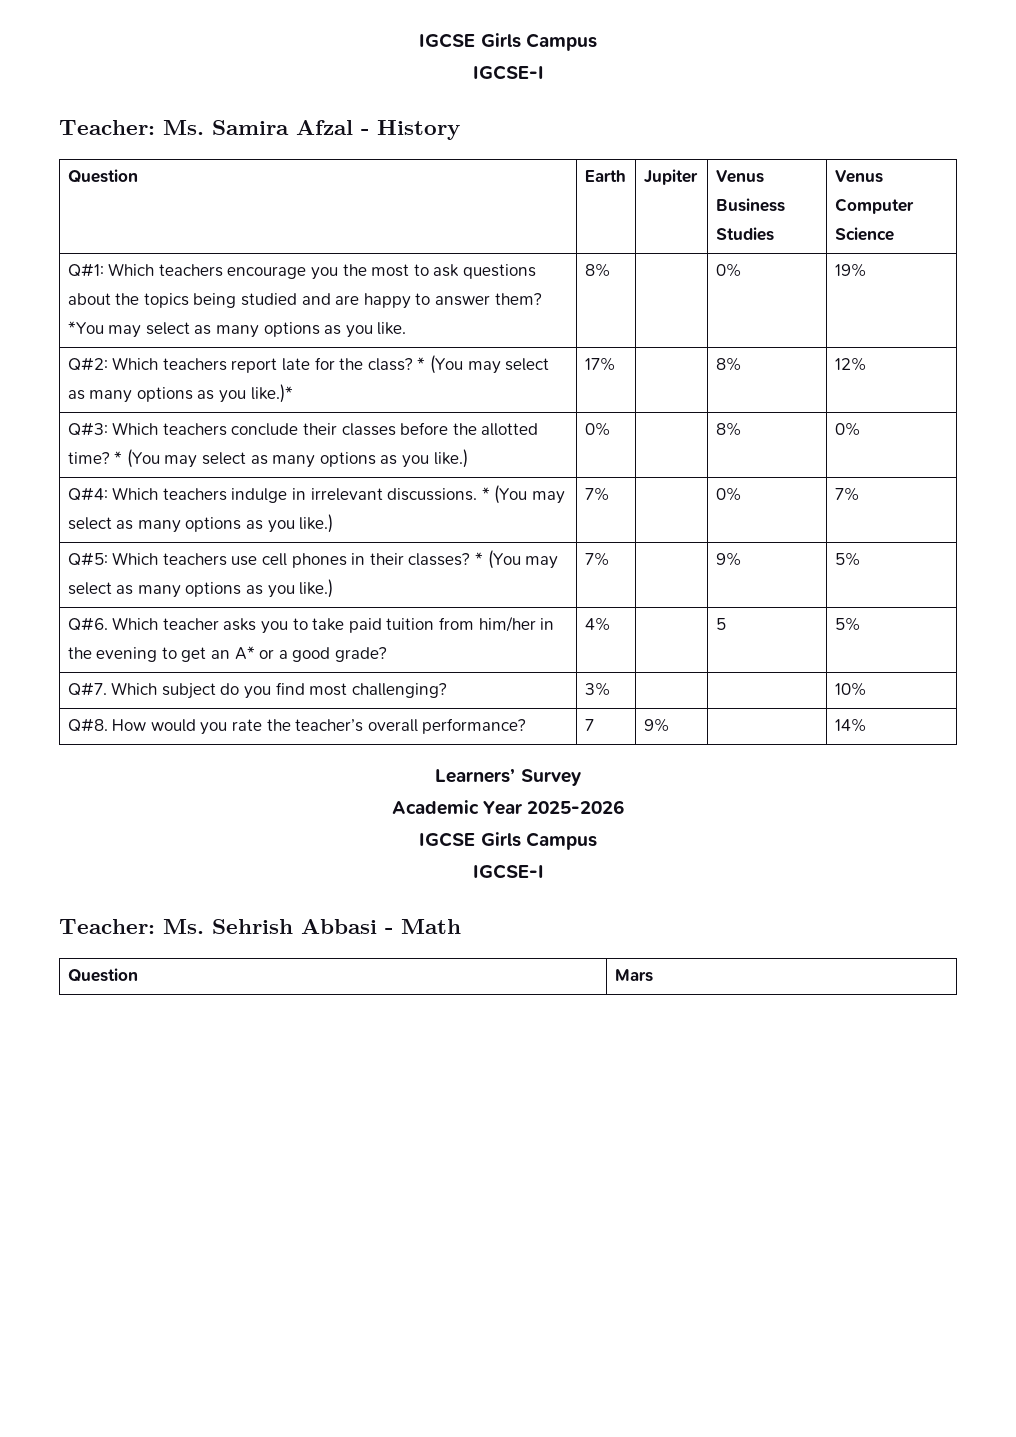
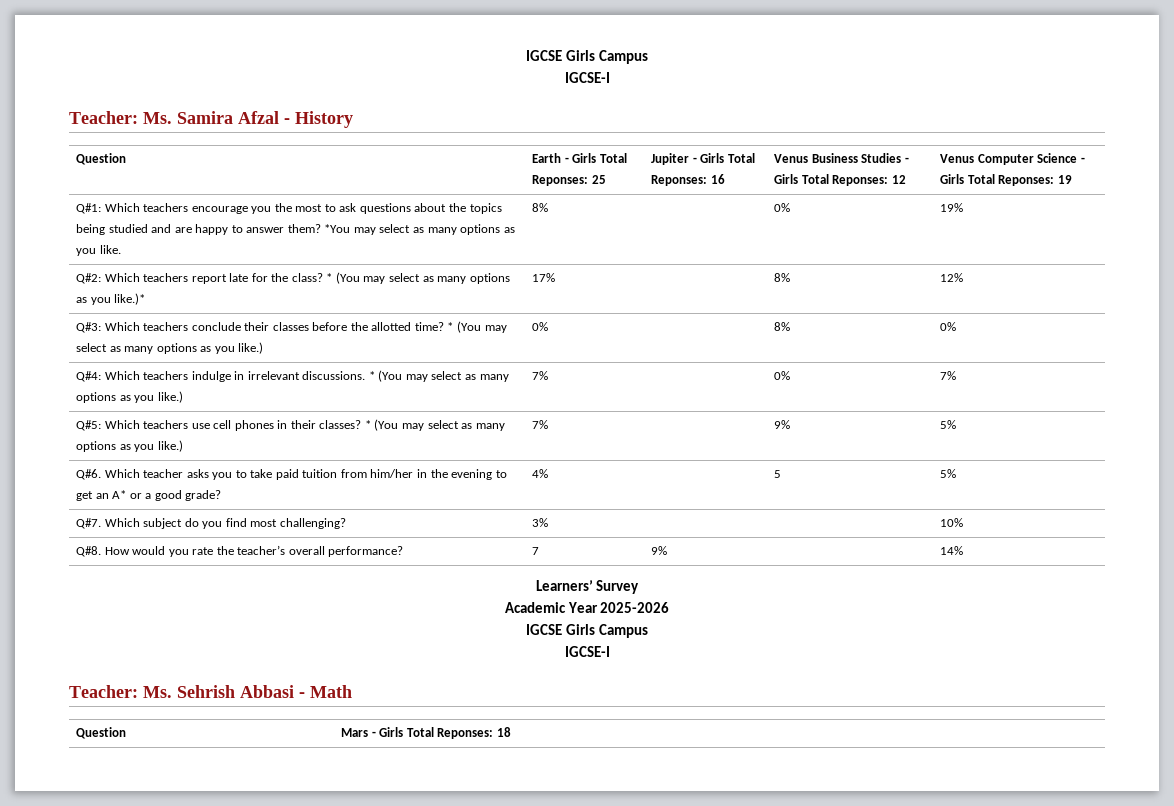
[643,169,698,185] [715,170,764,183] [715,198,785,212] [715,227,774,241] [834,170,883,183] [834,198,914,214] [834,227,894,241] | Jupiter | Venus Business Studies | Venus Computer Science -> [564,153,627,163] [532,175,606,186] [651,153,755,165] [651,174,725,186] [774,153,909,163] [774,174,906,186] [940,153,1085,165] [940,174,1072,186] - Girls Total Reponses: 25 | Jupiter - Girls Total Reponses: 16 | Venus Business Studies - Girls Total Reponses: 12 | Venus Computer Science - Girls Total Reponses: 19
(653, 975) none -> [371,727,511,739] - Girls Total Reponses: 18

